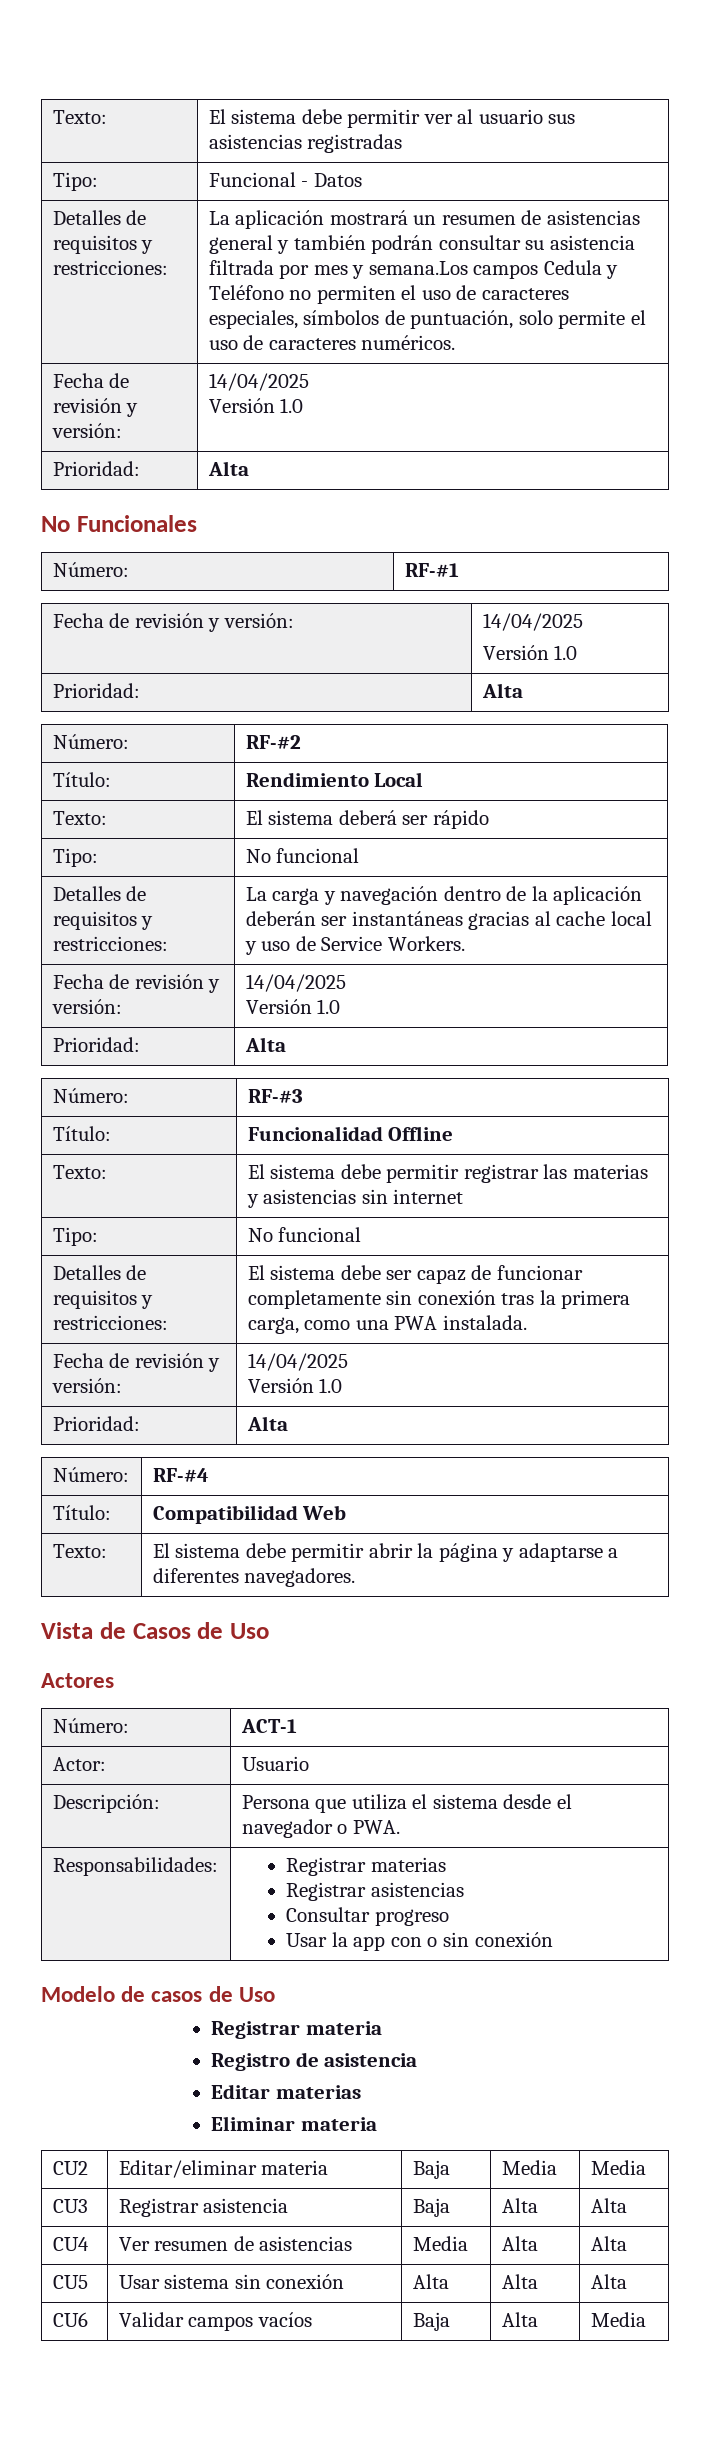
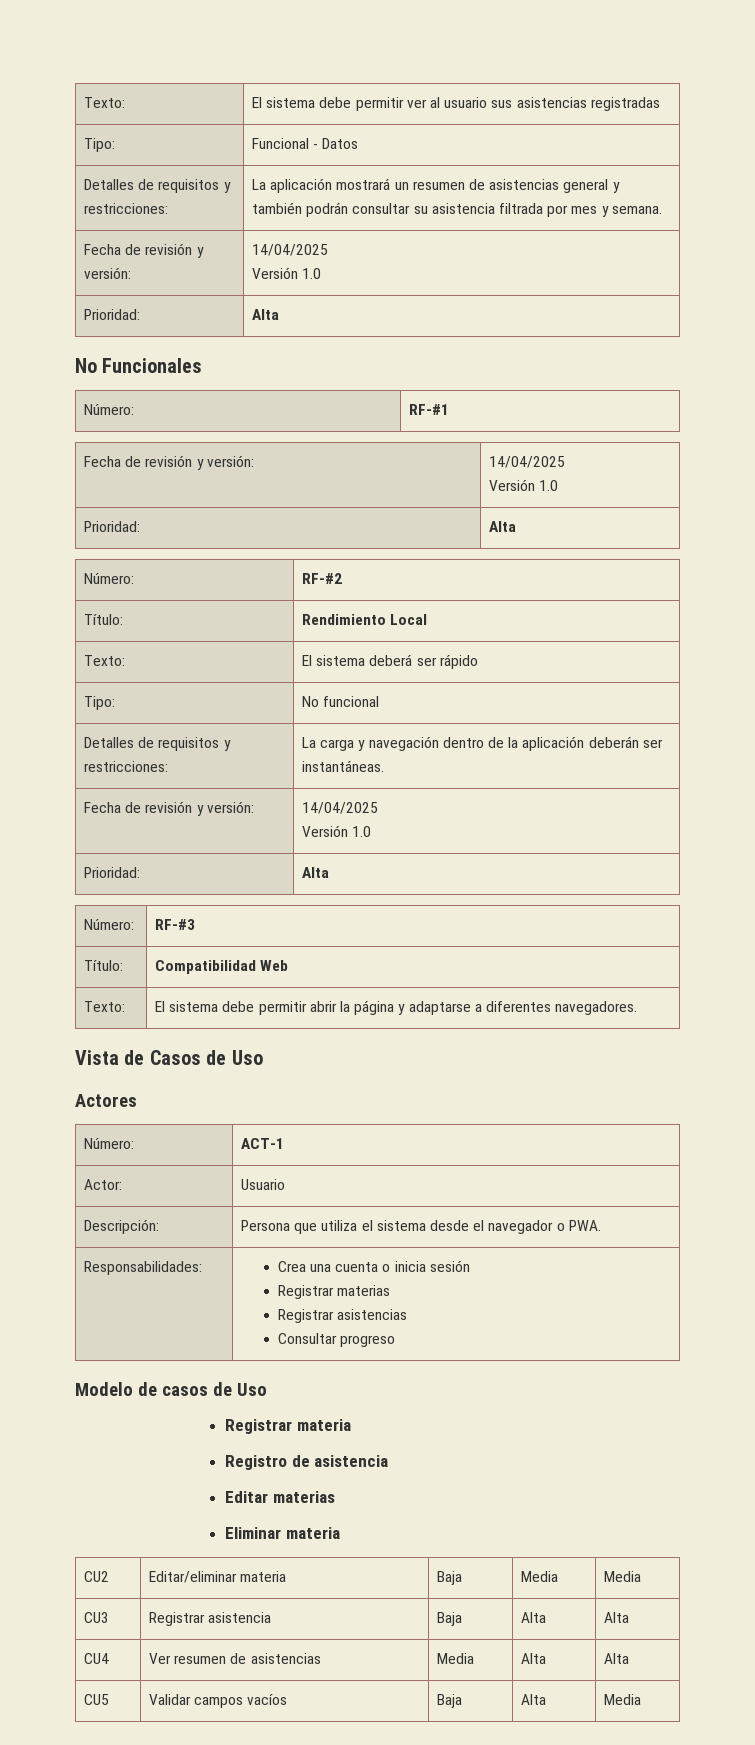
[368,260,619,279] [208,285,569,304] [208,310,646,329] [208,335,456,350] semana.Los campos Cedula y Teléfono no permiten el uso de caracteres especiales, símbolos de puntuación, solo permite el uso de caracteres numéricos. -> [611,206,662,214] semana.
[351,911,652,930] [244,936,465,955] instantáneas gracias al cache local y uso de Service Workers. -> [302,760,385,772] instantáneas.
[52,1126,111,1141] [247,1126,454,1141] [52,1165,107,1179] [247,1164,648,1183] [246,1189,464,1208] [52,1227,98,1246] [247,1227,362,1242] [52,1265,147,1280] [52,1290,154,1309] [52,1315,168,1330] [247,1265,583,1284] [247,1290,631,1309] [247,1315,527,1334] [52,1353,221,1372] [51,1378,122,1393] [247,1353,348,1371] [247,1378,343,1393] [52,1416,140,1431] [246,1416,288,1431] [52,1467,129,1482] [152,1468,209,1482] // Título: | Funcionalidad Offline // Texto: | El sistema debe permitir registrar las materias y asistencias sin internet // Tipo: | No funcional // Detalles de requisitos y restricciones: | El sistema debe ser capaz de funcionar completamente sin conexión tras la primera carga, como una PWA instalada. // Fecha de revisión y versión: | 14/04/2025 // Versión 1.0 // Prioridad: | Alta // Número: | RF-#4 -> (196, 924) none
(218, 1866) none -> [277,1260,470,1272] Crea una cuenta o inicia sesión //
[286,1932,553,1951] // Usar la app con o sin conexión -> (396, 1341) none
[118,2274,345,2289] [412,2274,449,2289] [501,2274,538,2289] [590,2274,627,2289] [52,2312,88,2327] | Usar sistema sin conexión | Alta | Alta | Alta // CU6 -> (110, 1699) none

